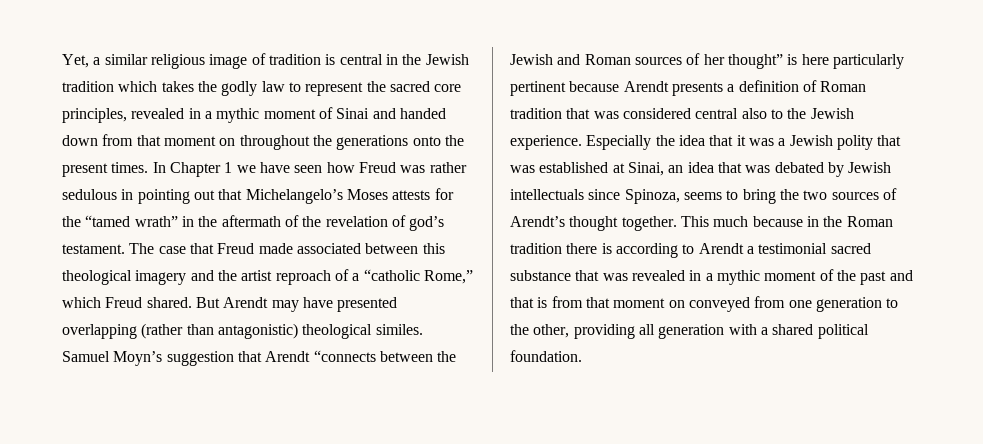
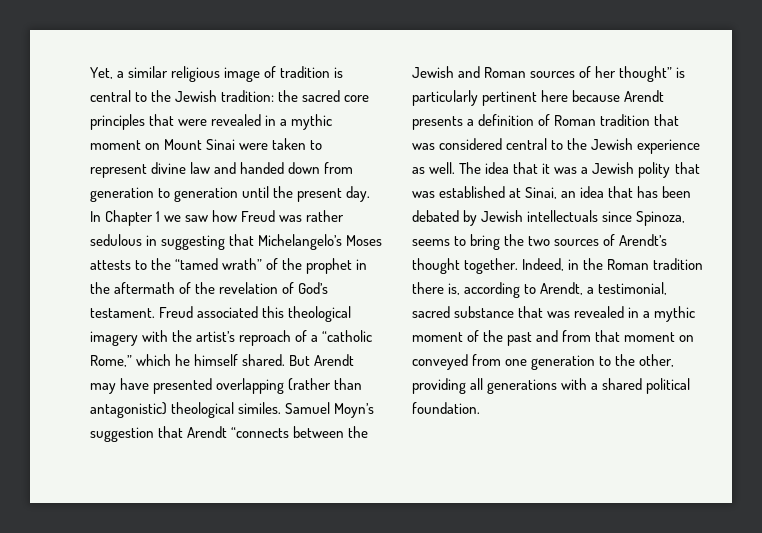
[385,54,469,65] [62,81,462,96] [62,107,446,123] [62,134,441,150] in the Jewish tradition which takes the godly law to represent the sacred core principles, revealed in a mythic moment of Sinai and handed down from that moment on throughout the generations onto -> [135,90,370,102] [90,114,333,130] [90,138,323,150] [90,162,354,178] [90,186,270,202] to the Jewish tradition: the sacred core principles that were revealed in a mythic moment on Mount Sinai were taken to represent divine law and handed down from generation to generation until
[111,162,149,173] times. -> [346,186,371,202] day.
[259,162,323,173] have seen -> [185,215,209,222] saw
[137,189,215,204] pointing out -> [161,235,226,250] suggesting
[434,188,454,200] for -> [135,260,148,270] to
(178, 221) none -> [266,258,353,274] of the prophet
[409,216,445,231] [62,243,445,254] [62,270,273,285] god’s testament. The case that Freud made associated between this theological imagery and the artist -> [298,282,329,294] [90,306,352,322] [90,330,236,346] God’s testament. Freud associated this theological imagery with the artist’s
[105,297,143,308] Freud -> [175,354,239,366] he himself
[801,54,829,65] here -> (686, 72) none
(566, 88) none -> [541,90,569,102] here
[741,108,854,119] [510,135,675,150] also to the Jewish experience. Especially the -> [551,138,701,154] [412,162,482,174] to the Jewish experience as well. The
[745,165,771,173] was -> [637,186,692,198] has been
[680,216,803,227] This much because -> [522,258,565,271] Indeed,
[601,243,612,254] is -> [448,283,461,295] is,
[698,243,828,254] Arendt a testimonial -> [540,282,668,295] Arendt, a testimonial,
[510,297,548,308] that is -> (559, 336) none
[658,324,725,339] generation -> [487,379,558,394] generations

